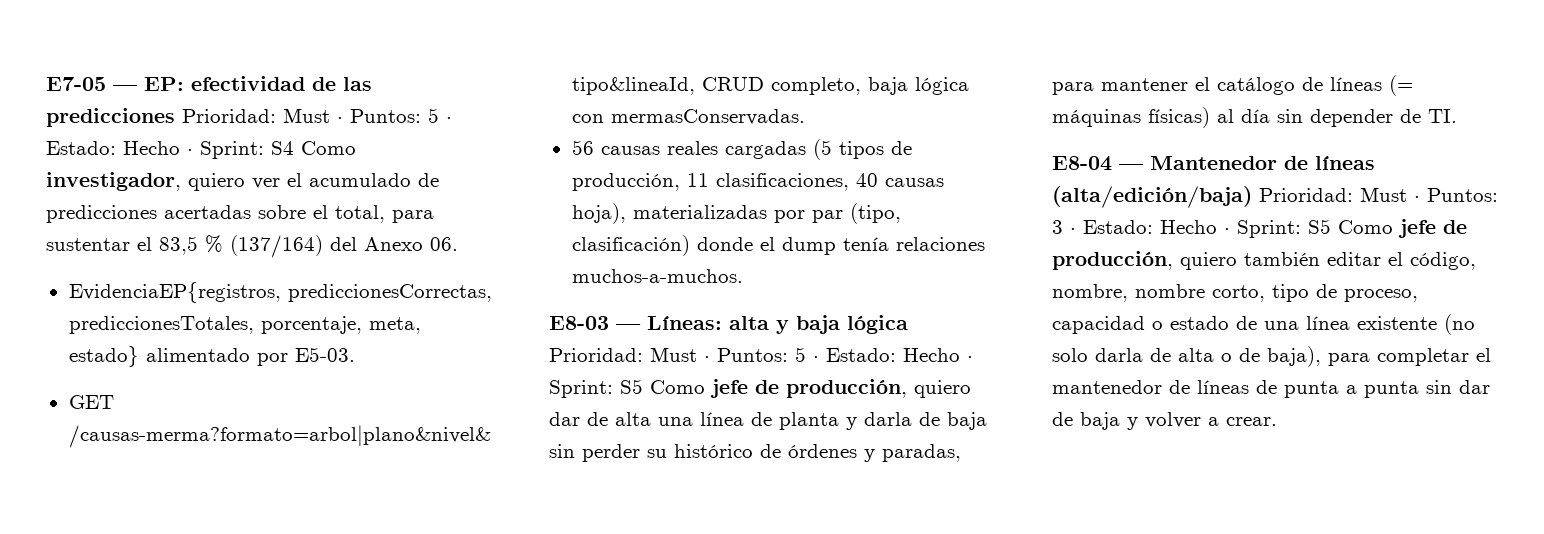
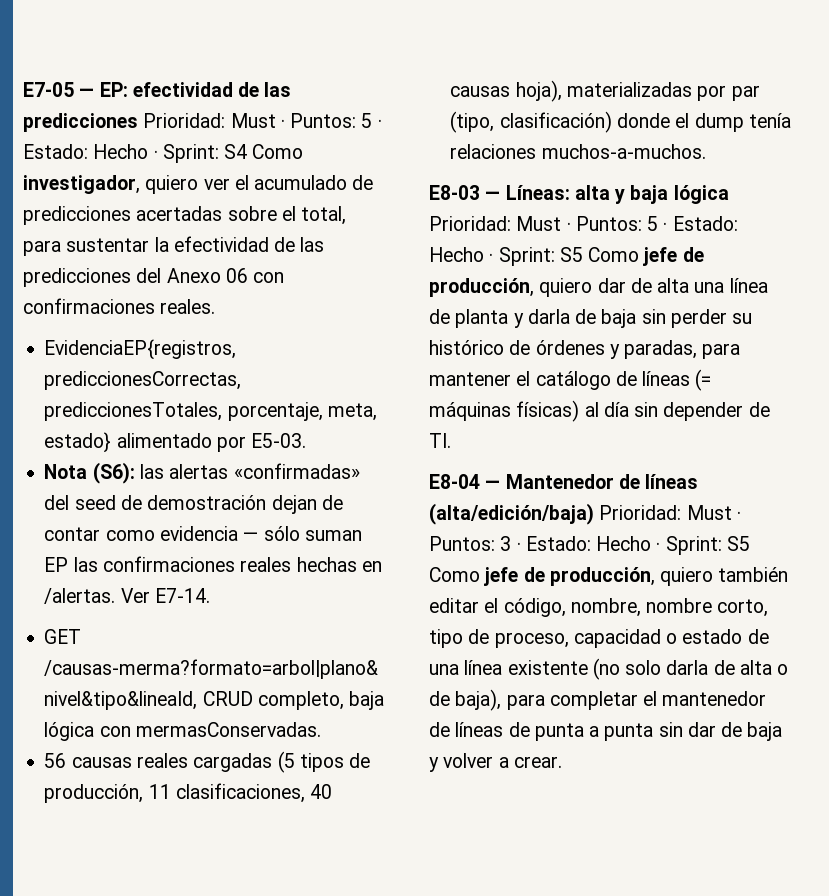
[137,235,458,258] el 83,5 % (137/164) del Anexo 06. -> [154,236,325,252] [23,268,285,287] [23,298,216,314] la efectividad de las predicciones del Anexo 06 con confirmaciones reales.
(355, 354) none -> [44,462,360,484] [44,495,343,514] [44,526,362,541] [44,556,382,572] [44,588,210,604] // Nota (S6): las alertas «confirmadas» del seed de demostración dejan de contar como evidencia — sólo suman EP las confirmaciones reales hechas en /alertas. Ver E7-14.

